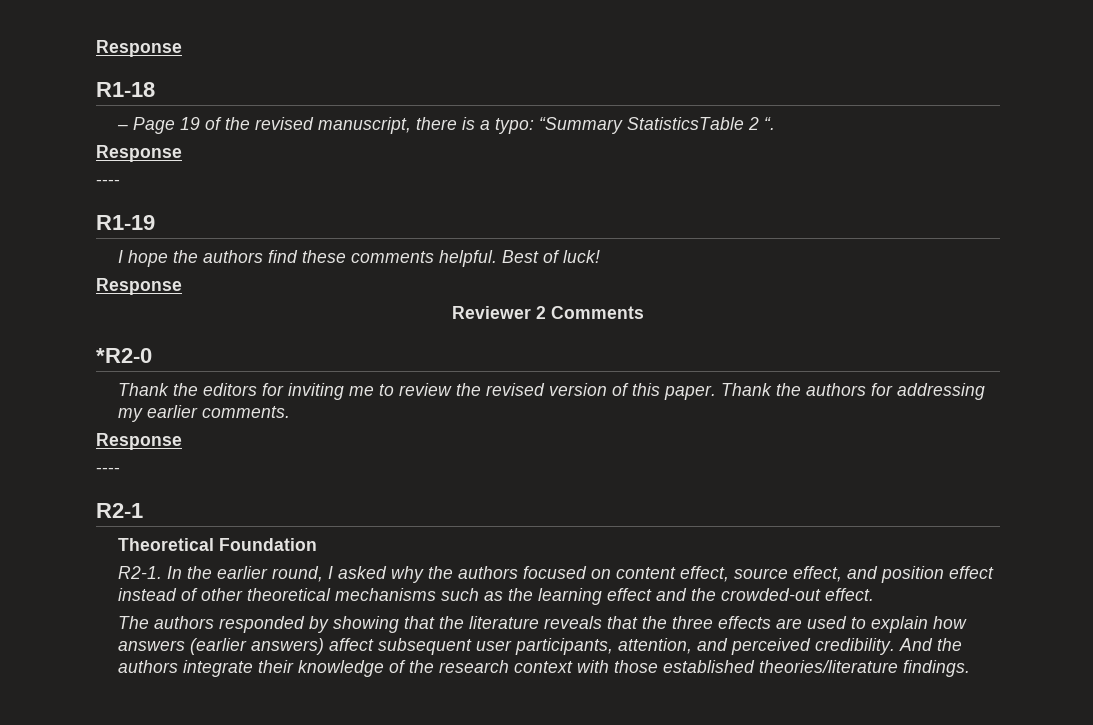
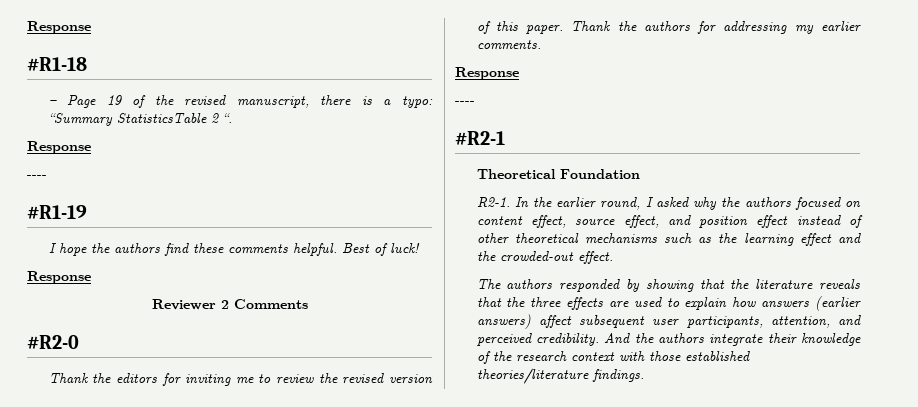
[96,40,182,57] [96,82,155,97] Response // R1-18 -> [27,21,91,34] [27,57,87,71] Response // #R1-18
[96,215,155,230] R1-19 -> [27,205,87,219] #R1-19
[96,348,152,363] *R2-0 -> [27,335,79,349] #R2-0
[96,503,143,518] R2-1 -> [455,131,505,145] #R2-1

